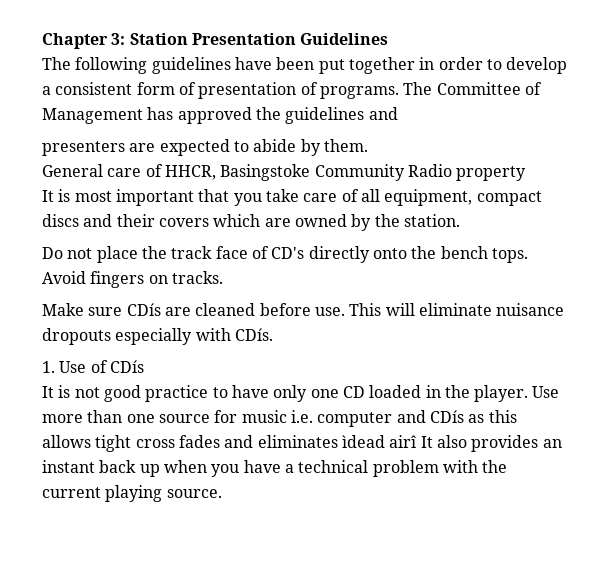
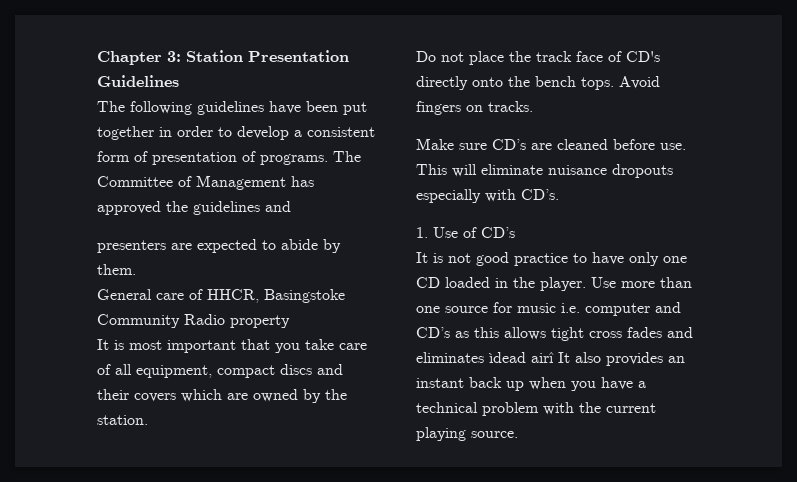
[126,303,161,316] CDís -> [492,139,526,150] CD’s
[234,328,273,341] CDís. -> [521,189,559,200] CD’s.
[109,360,144,373] CDís -> [481,227,515,238] CD’s
[429,410,464,423] CDís -> [416,327,450,338] CD’s

